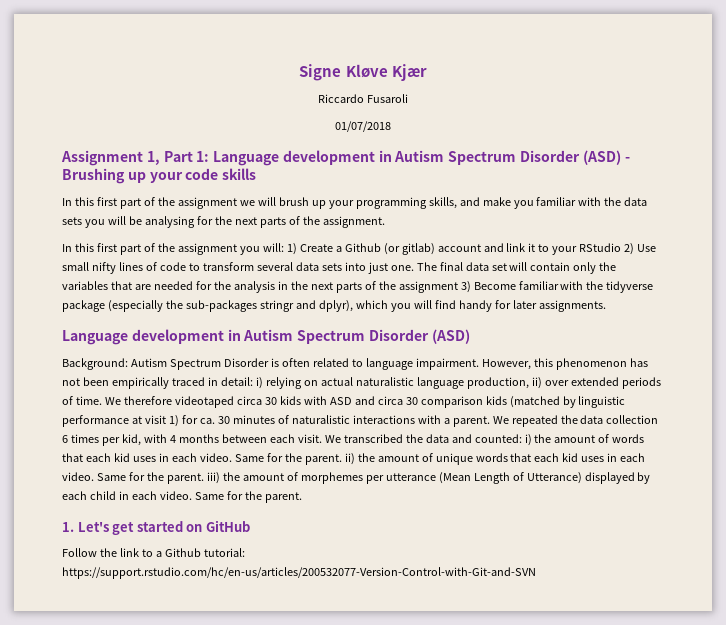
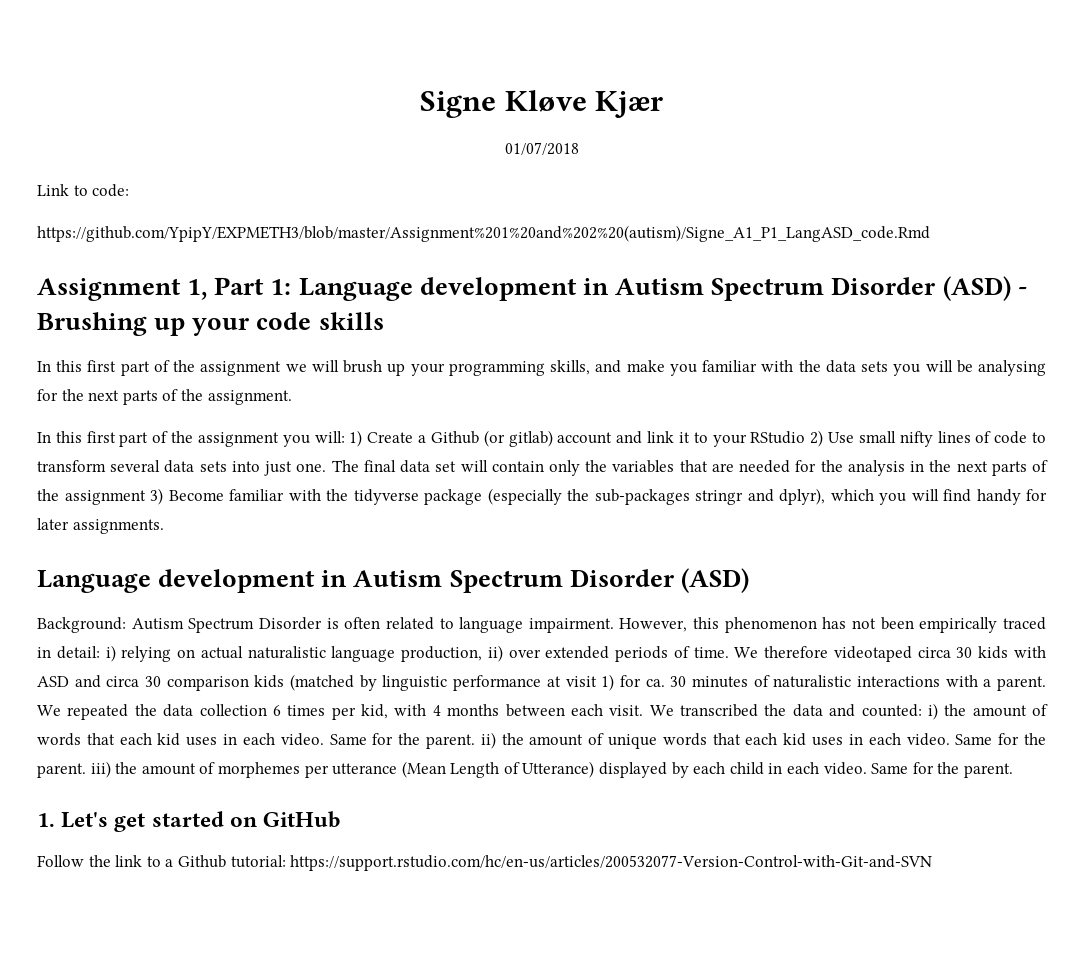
[318,94,408,103] [335,121,391,132] Riccardo Fusaroli // 01/07/2018 -> [504,142,579,155] [37,184,130,197] [37,225,930,242] 01/07/2018 // Link to code: // https://github.com/YpipY/EXPMETH3/blob/master/Assignment%201%20and%202%20(autism)/Signe_A1_P1_LangASD_code.Rmd

